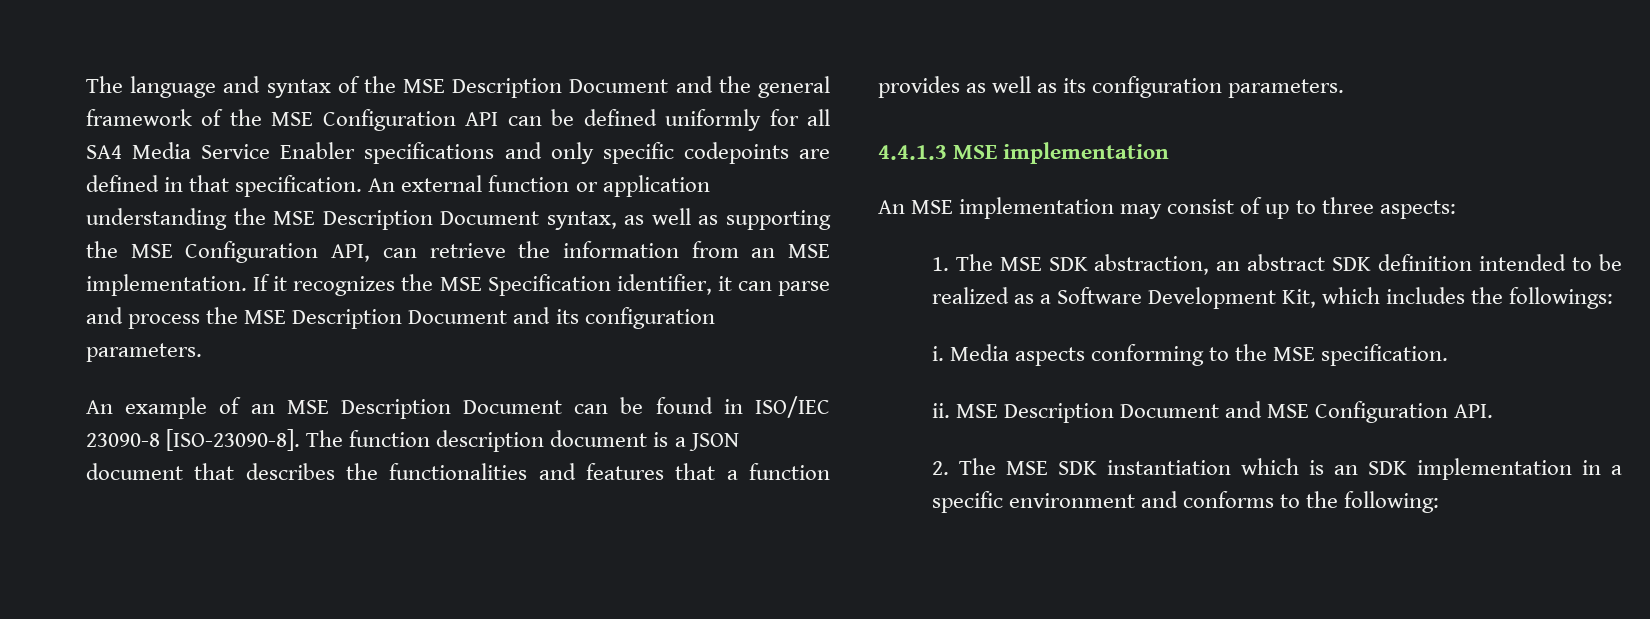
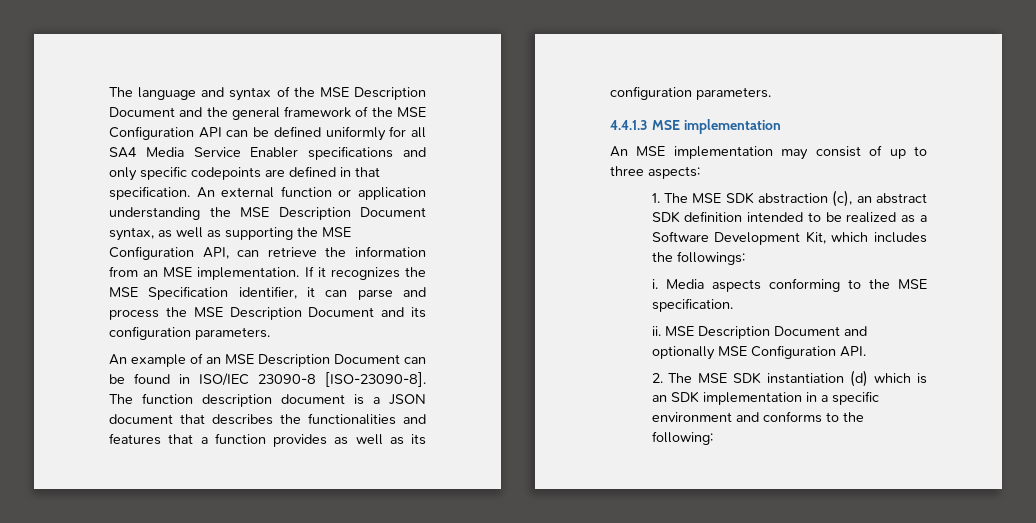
[1094,254,1210,275] abstraction, -> [757,190,853,207] abstraction (c),
(1263, 409) none -> [651,346,715,360] optionally
(1231, 467) none -> [850,370,869,387] (d)

